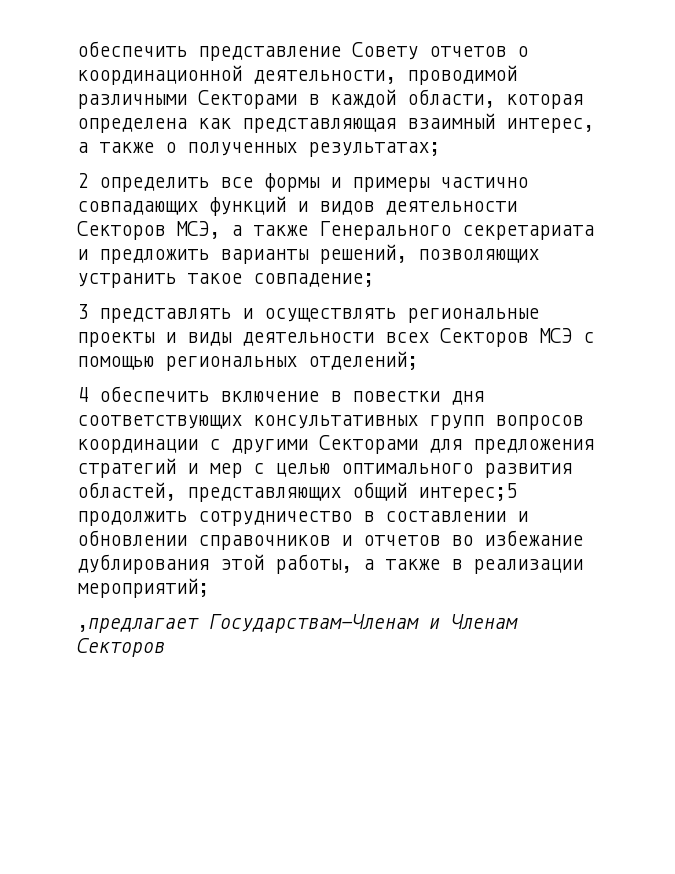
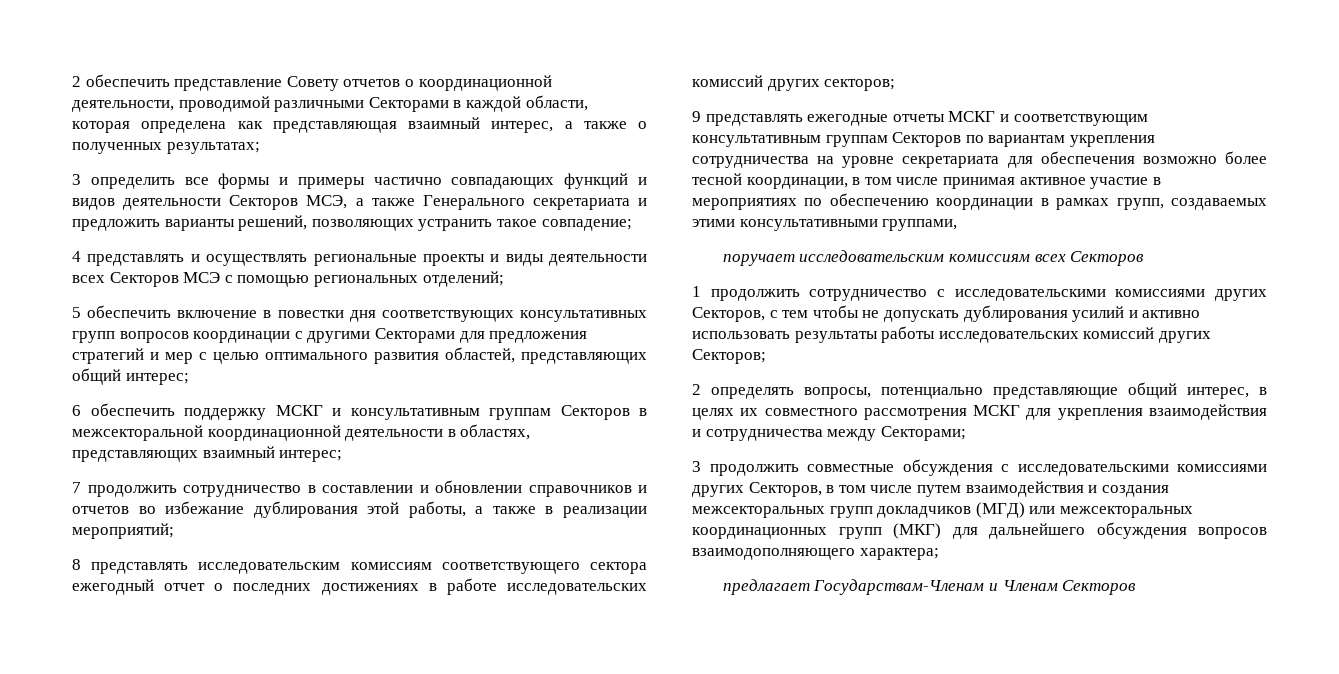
(77, 49) none -> [72,76,81,87] 2
[77,173,88,188] 2 -> [72,174,81,185] 3
[77,304,88,319] 3 -> [72,251,81,262] 4
[77,387,88,402] 4 -> [72,307,81,318] 5
[418,483,517,502] интерес;5 -> [125,373,189,385] [72,403,647,420] [72,424,531,441] [72,446,343,462] [72,482,81,493] интерес; // 6 обеспечить поддержку МСКГ и консультативным группам Секторов в межсекторальной координационной деятельности в областях, представляющих взаимный интерес; // 7
[77,618,199,633] ,предлагает -> [72,559,647,574] [72,578,647,595] [692,75,896,91] [692,111,1148,126] [692,132,1155,147] [692,151,1267,168] [692,173,1161,189] [692,193,1267,210] [692,219,958,231] [722,250,1145,266] [692,286,1267,301] [692,305,1201,322] [692,326,1211,343] [692,349,766,364] [692,382,1267,399] [692,404,1267,420] [692,426,966,441] [692,459,1267,476] [692,481,1169,497] [692,502,1193,518] [692,522,1267,539] [692,548,939,560] [722,579,810,595] 8 представлять исследовательским комиссиям соответствующего сектора ежегодный отчет о последних достижениях в работе исследовательских комиссий других секторов; // 9 представлять ежегодные отчеты МСКГ и соответствующим консультативным группам Секторов по вариантам укрепления сотрудничества на уровне секретариата для обеспечения возможно более тесной координации, в том числе принимая активное участие в мероприятиях по обеспечению координации в рамках групп, создаваемых этими консультативными группами, // поручает исследовательским комиссиям всех Секторов // 1 продолжить сотрудничество с исследовательскими комиссиями других Секторов, с тем чтобы не допускать дублирования усилий и активно использовать результаты работы исследовательских комиссий других Секторов; // 2 определять вопросы, потенциально представляющие общий интерес, в целях их совместного рассмотрения МСКГ для укрепления взаимодействия и сотрудничества между Секторами; // 3 продолжить совместные обсуждения с исследовательскими комиссиями других Секторов, в том числе путем взаимодействия и создания межсекторальных групп докладчиков (МГД) или межсекторальных координационных групп (МКГ) для дальнейшего обсуждения вопросов взаимодополняющего характера; // предлагает

